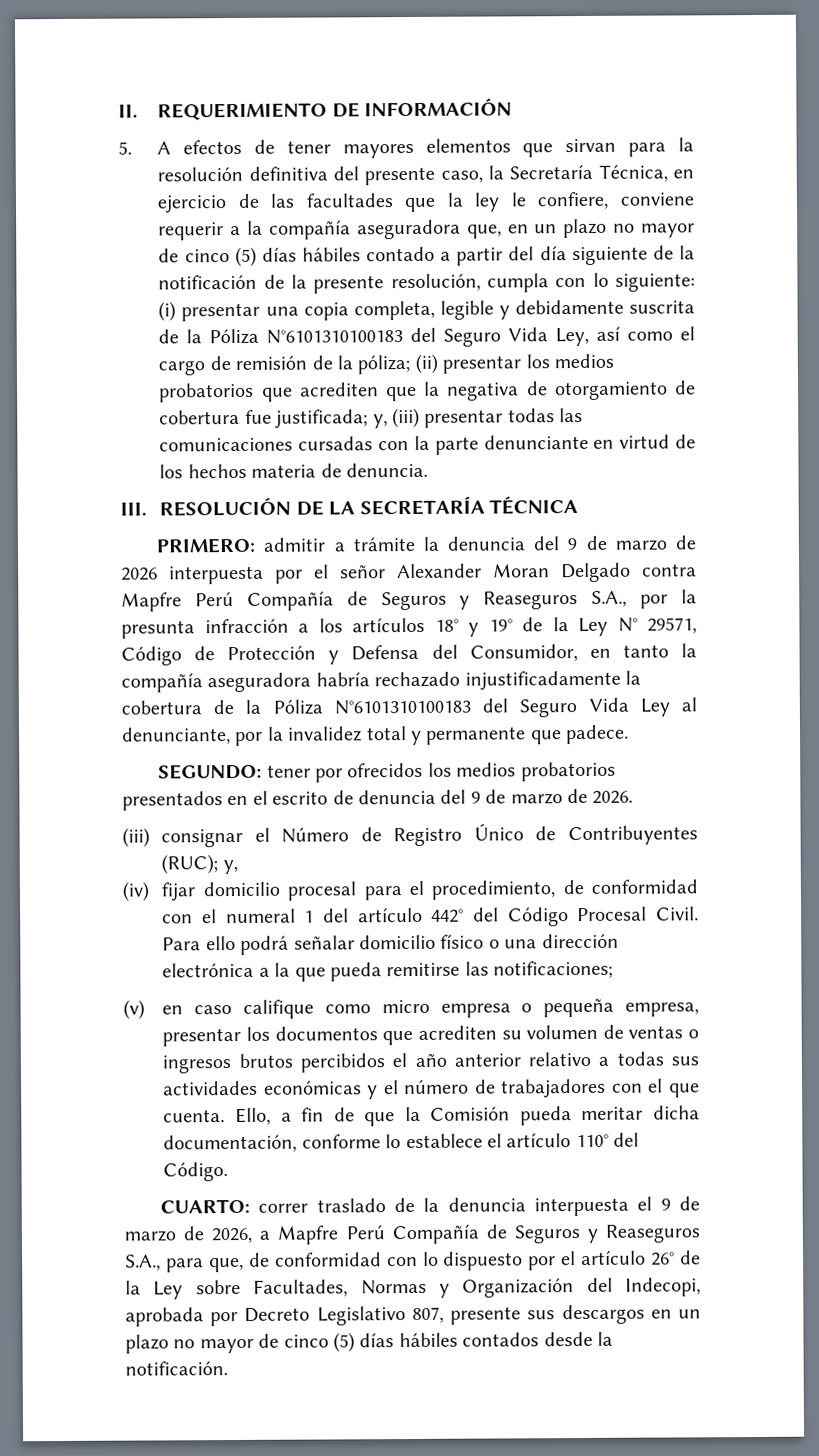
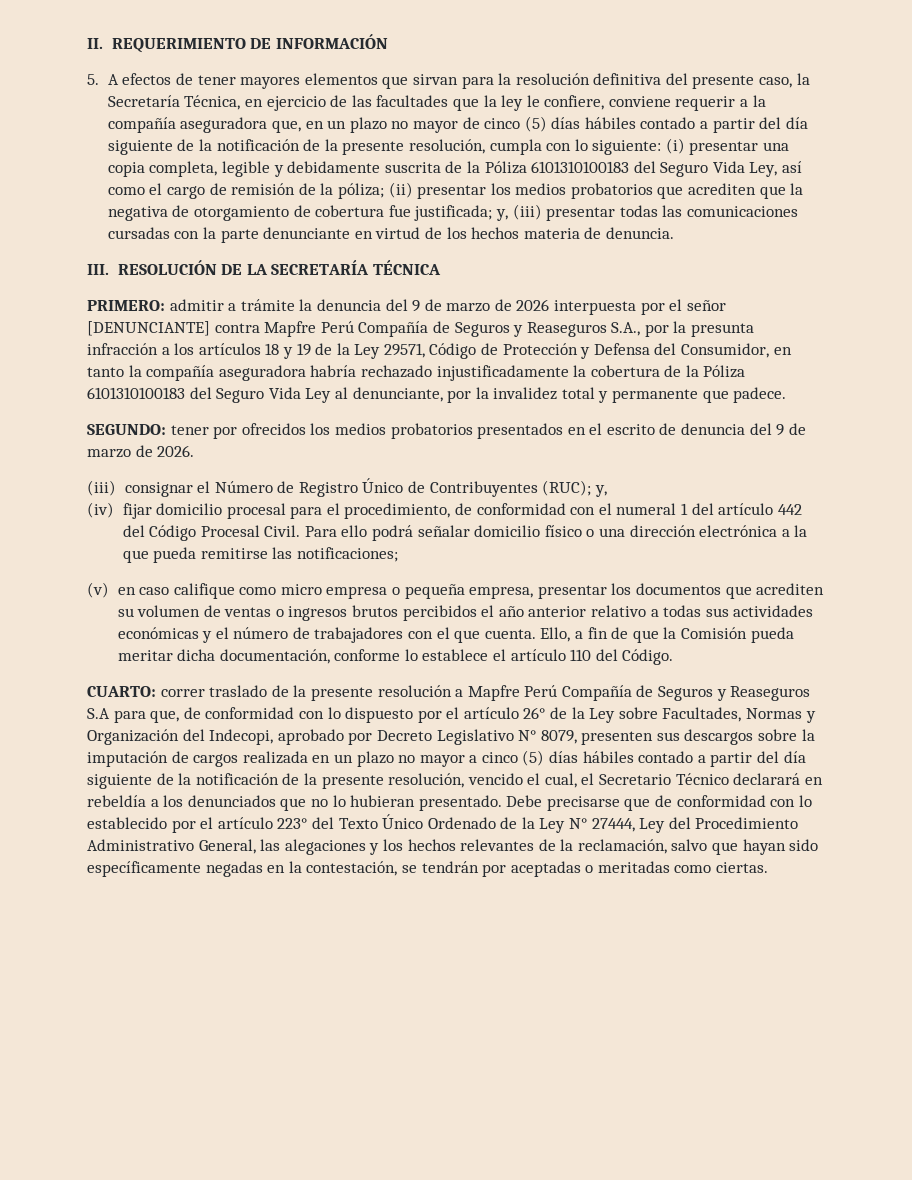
[266,329,404,344] N°6101310100183 -> [531,161,630,173] 6101310100183
[397,562,631,583] Alexander Moran Delgado -> [87,321,210,336] [DENUNCIANTE]
[434,617,638,637] 18° y 19° de la Ley N° -> [265,343,381,359] 18 y 19 de la Ley
[333,699,471,715] N°6101310100183 -> [87,387,185,399] 6101310100183
[431,908,465,923] 442° -> [777,504,802,515] 442
[575,1133,609,1148] 110° -> [570,649,592,661] 110
[447,1196,700,1217] [124,1226,253,1244] denuncia interpuesta el 9 de marzo de 2026, -> [310,685,452,701] presente resolución
[125,1254,161,1271] S.A., -> [87,708,110,719] S.A
[125,1307,204,1327] aprobada -> [277,729,344,745] aprobado
[411,1304,701,1325] [125,1331,613,1354] [125,1361,228,1376] 807, presente sus descargos en un plazo no mayor de cinco (5) días hábiles contados desde la notificación. -> [518,729,815,745] [87,750,806,767] [87,773,823,789] [87,795,812,811] [87,814,799,833] [87,839,819,855] [87,861,769,877] N° 8079, presenten sus descargos sobre la imputación de cargos realizada en un plazo no mayor a cinco (5) días hábiles contado a partir del día siguiente de la notificación de la presente resolución, vencido el cual, el Secretario Técnico declarará en rebeldía a los denunciados que no lo hubieran presentado. Debe precisarse que de conformidad con lo establecido por el artículo 223° del Texto Único Ordenado de la Ley N° 27444, Ley del Procedimiento Administrativo General, las alegaciones y los hechos relevantes de la reclamación, salvo que hayan sido específicamente negadas en la contestación, se tendrán por aceptadas o meritadas como ciertas.

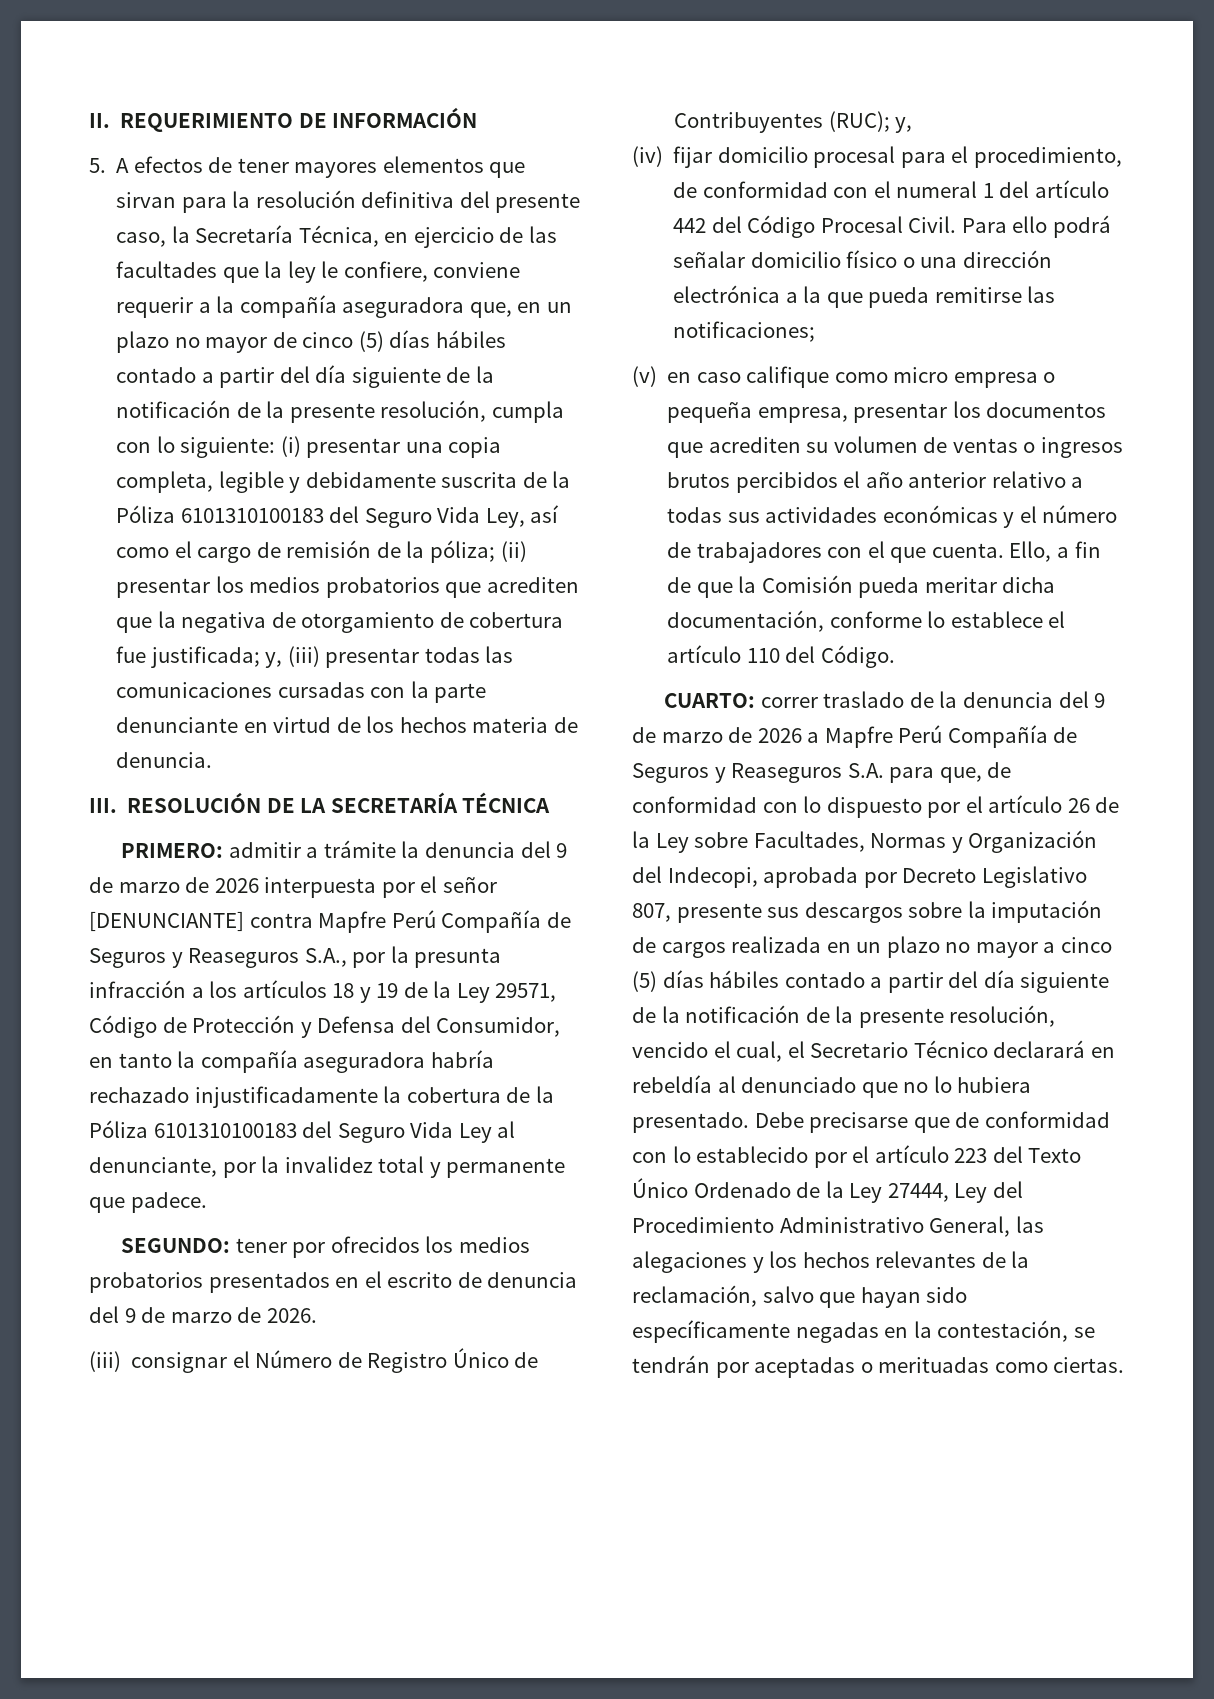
[310,685,452,701] presente resolución -> [962,691,1106,708] [632,727,802,743] denuncia del 9 de marzo de 2026
[87,708,110,719] S.A -> [847,763,884,778] S.A.
[523,707,546,719] 26° -> [1067,798,1090,813] 26
[277,729,344,745] aprobado -> [763,867,859,888] aprobada
[518,730,654,745] N° 8079, presenten -> [632,903,762,923] 807, presente
[150,795,276,807] a los denunciados -> [717,1076,857,1093] al denunciado
[350,795,416,807] hubieran -> [957,1077,1032,1093] hubiera
[277,818,308,829] 223° -> [954,1148,988,1163] 223
[569,818,588,829] N° -> (883, 1193) none
[597,861,670,873] meritadas -> [878,1357,990,1373] merituadas

